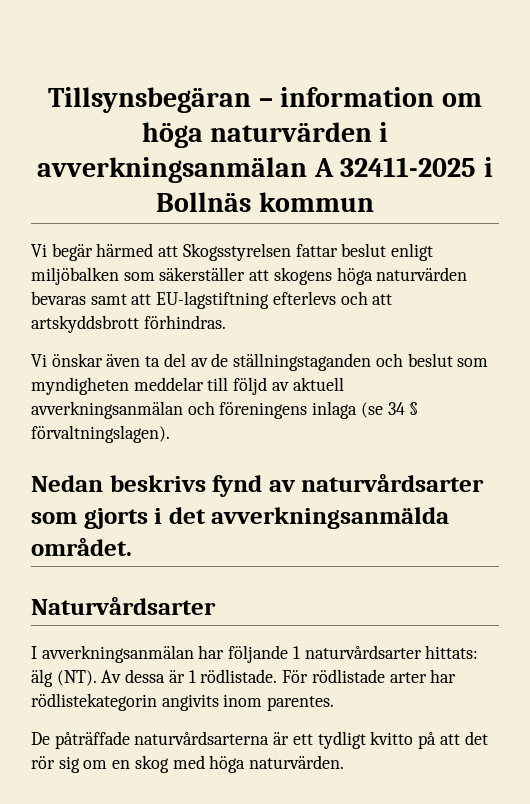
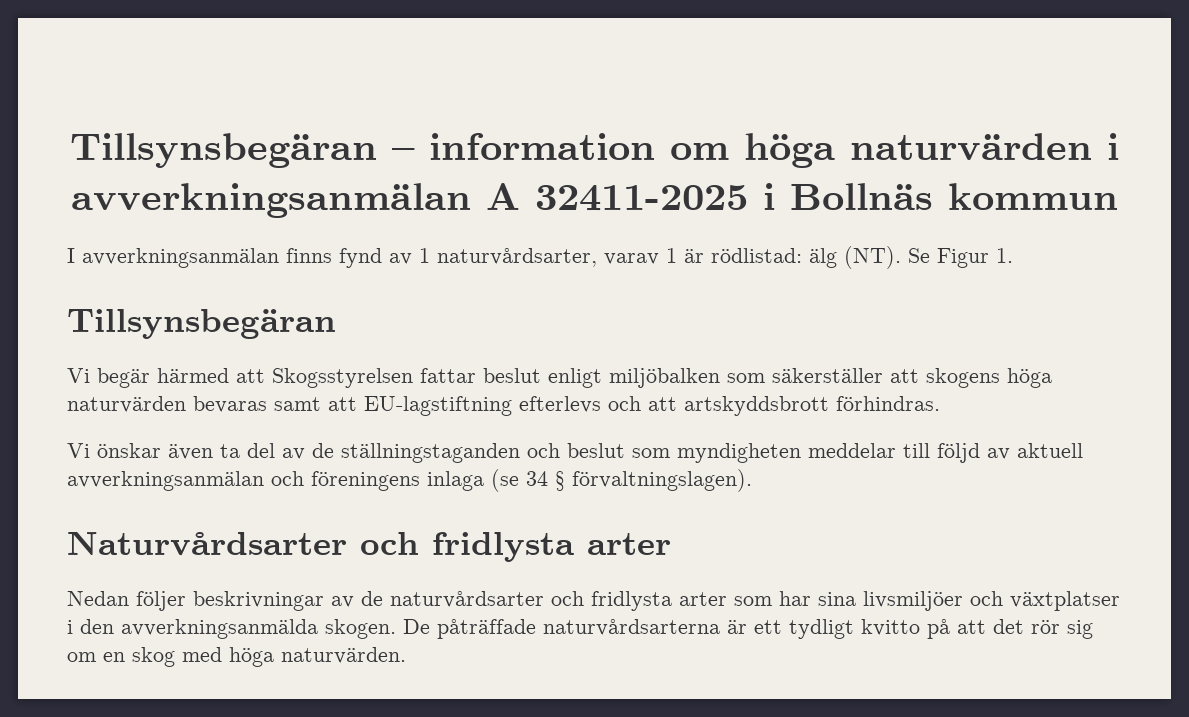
(374, 202) none -> [67,246,1013,269] [67,309,336,339] // I avverkningsanmälan finns fynd av 1 naturvårdsarter, varav 1 är rödlistad: älg (NT). Se Figur 1. // Tillsynsbegäran
[31,473,485,497] [31,507,450,529] [31,537,132,556] [31,596,216,615] [31,645,479,663] [31,669,457,687] [31,693,335,711] Nedan beskrivs fynd av naturvårdsarter som gjorts i det avverkningsanmälda området. // Naturvårdsarter // I avverkningsanmälan har följande 1 naturvårdsarter hittats: älg (NT). Av dessa är 1 rödlistade. För rödlistade arter har rödlistekategorin angivits inom parentes. // -> [67,532,671,562] [67,591,1120,611] [67,619,396,639] Naturvårdsarter och fridlysta arter // Nedan följer beskrivningar av de naturvårdsarter och fridlysta arter som har sina livsmiljöer och växtplatser i den avverkningsanmälda skogen.

